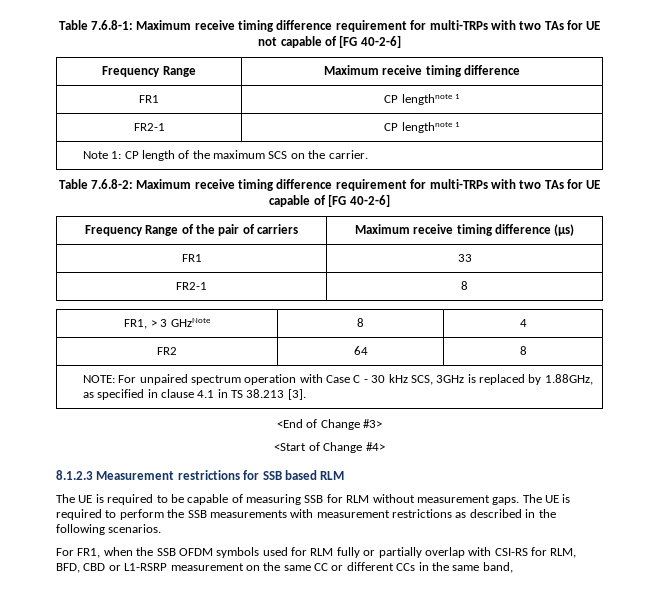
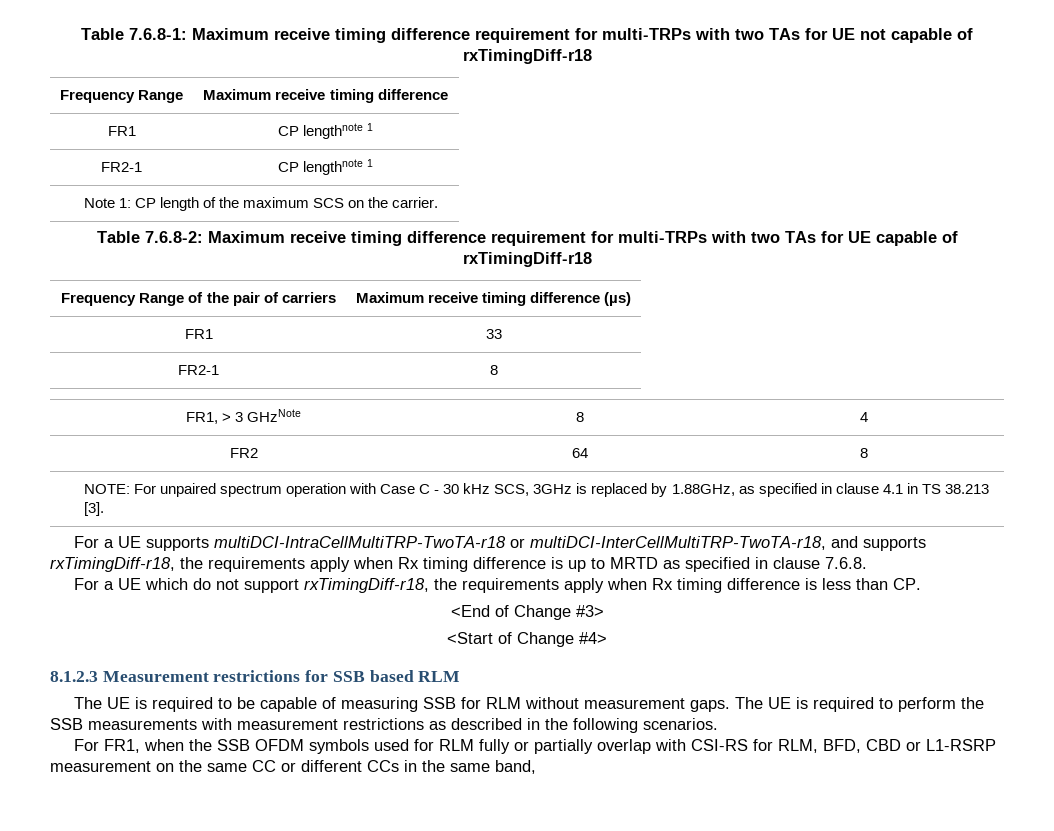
[339,35,401,48] [FG 40-2-6] -> [462,49,592,64] rxTimingDiff-r18
[328,194,390,207] [FG 40-2-6] -> [462,252,592,267] rxTimingDiff-r18
(306, 394) none -> [74,536,927,551] [50,557,867,572] [74,578,922,593] // For a UE supports multiDCI-IntraCellMultiTRP-TwoTA-r18 or multiDCI-InterCellMultiTRP-TwoTA-r18, and supports rxTimingDiff-r18, the requirements apply when Rx timing difference is up to MRTD as specified in clause 7.6.8. // For a UE which do not support rxTimingDiff-r18, the requirements apply when Rx timing difference is less than CP.

